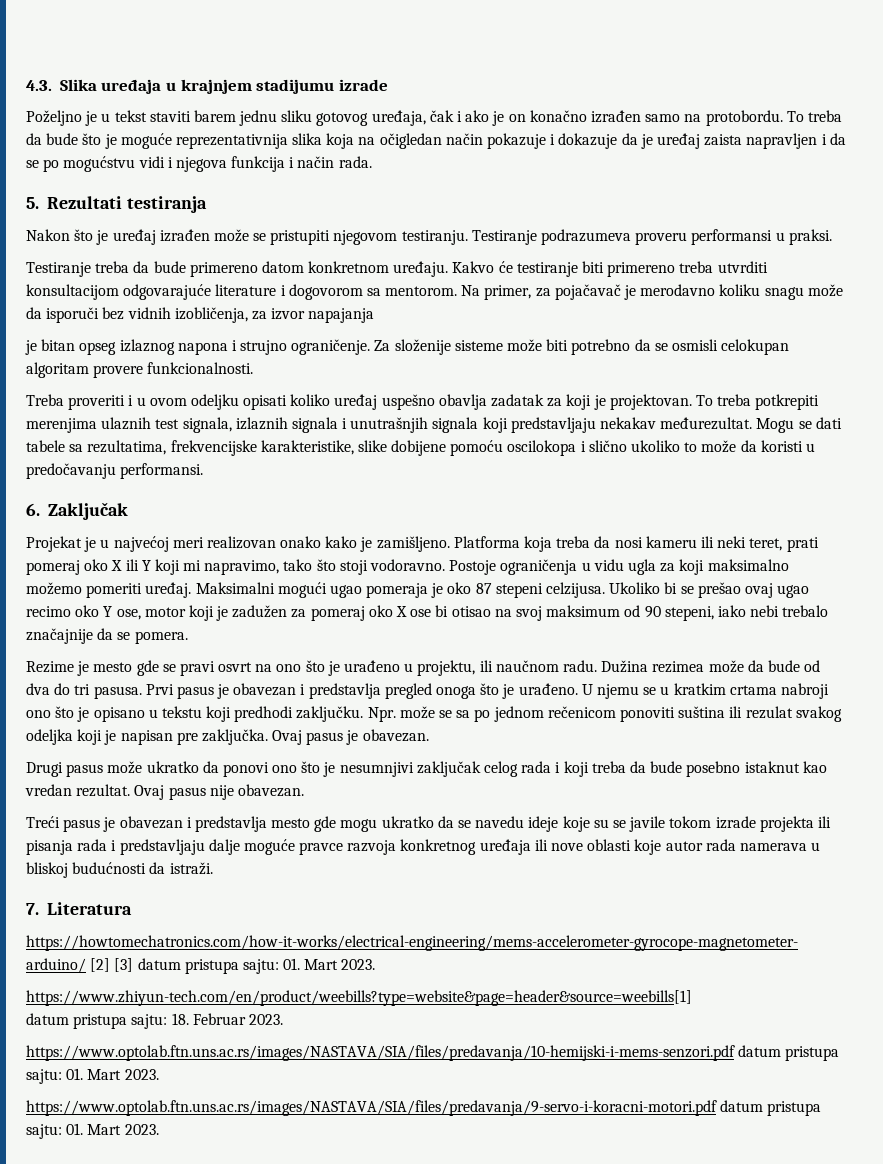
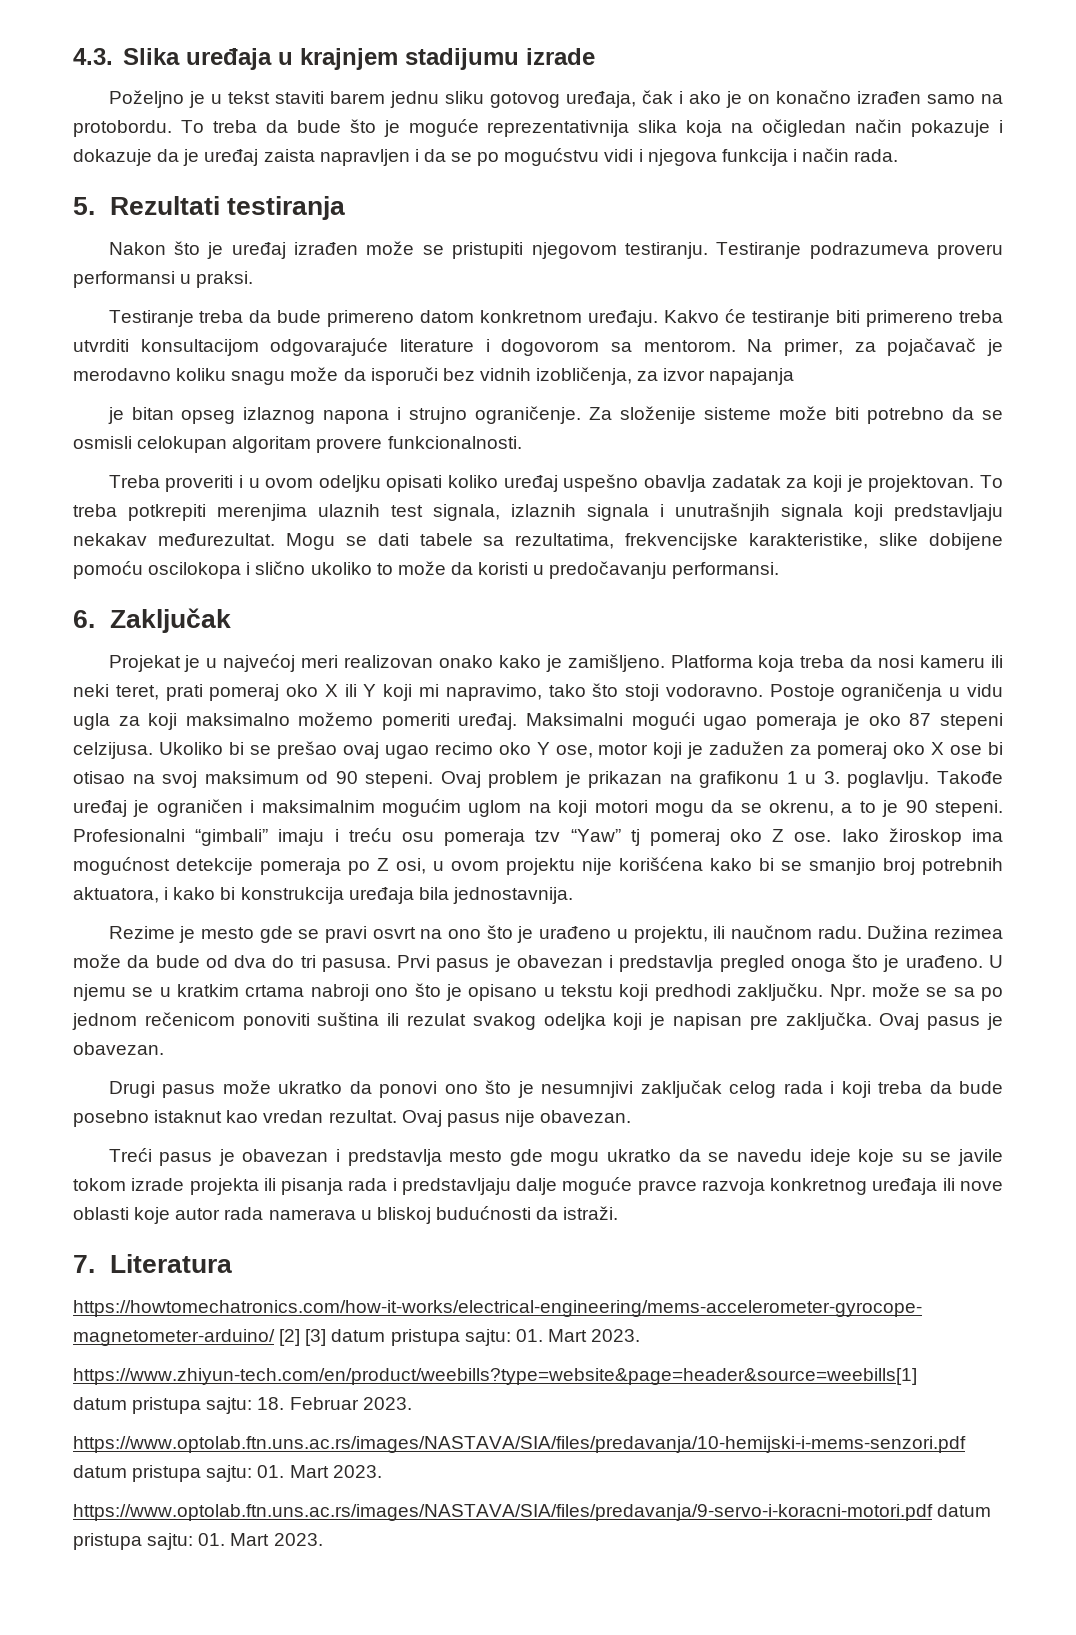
[664,605,829,621] [26,628,188,644] stepeni, iako nebi trebalo značajnije da se pomera. -> [365,771,1003,788] [73,799,1004,817] [73,828,1003,846] [73,857,1003,875] [73,887,573,904] stepeni. Ovaj problem je prikazan na grafikonu 1 u 3. poglavlju. Takođe uređaj je ograničen i maksimalnim mogućim uglom na koji motori mogu da se okrenu, a to je 90 stepeni. Profesionalni “gimbali” imaju i treću osu pomeraja tzv “Yaw” tj pomeraj oko Z ose. Iako žiroskop ima mogućnost detekcije pomeraja po Z osi, u ovom projektu nije korišćena kako bi se smanjio broj potrebnih aktuatora, i kako bi konstrukcija uređaja bila jednostavnija.

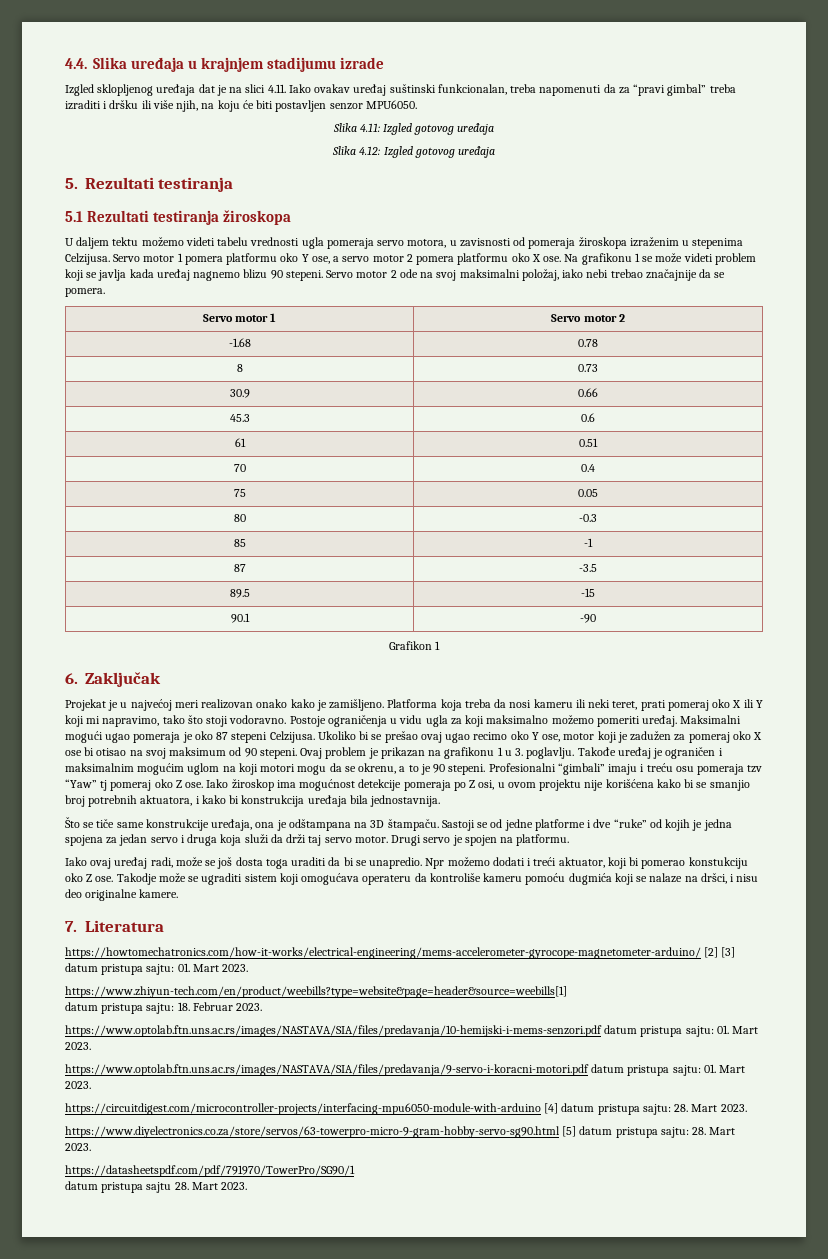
[73,48,113,65] 4.3. -> [65,58,87,69] 4.4.
[108,90,1003,108] [73,119,1003,137] [73,148,899,166] [73,196,346,220] [108,241,1003,259] [73,271,254,288] [108,309,1004,327] [73,338,1003,356] [73,367,795,385] [107,406,1003,424] [73,436,522,453] [108,474,1003,492] [73,503,1003,521] [73,533,1003,550] [73,561,780,579] Poželjno je u tekst staviti barem jednu sliku gotovog uređaja, čak i ako je on konačno izrađen samo na protobordu. To treba da bude što je moguće reprezentativnija slika koja na očigledan način pokazuje i dokazuje da je uređaj zaista napravljen i da se po mogućstvu vidi i njegova funkcija i način rada. // 5. Rezultati testiranja // Nakon što je uređaj izrađen može se pristupiti njegovom testiranju. Testiranje podrazumeva proveru performansi u praksi. // Testiranje treba da bude primereno datom konkretnom uređaju. Kakvo će testiranje biti primereno treba utvrditi konsultacijom odgovarajuće literature i dogovorom sa mentorom. Na primer, za pojačavač je merodavno koliku snagu može da isporuči bez vidnih izobličenja, za izvor napajanja // je bitan opseg izlaznog napona i strujno ograničenje. Za složenije sisteme može biti potrebno da se osmisli celokupan algoritam provere funkcionalnosti. // Treba proveriti i u ovom odeljku opisati koliko uređaj uspešno obavlja zadatak za koji je projektovan. To treba potkrepiti merenjima ulaznih test signala, izlaznih signala i unutrašnjih signala koji predstavljaju nekakav međurezultat. Mogu se dati tabele sa rezultatima, frekvencijske karakteristike, slike dobijene pomoću oscilokopa i slično ukoliko to može da koristi u predočavanju performansi. -> [65,84,736,96] [65,100,417,112] [332,123,495,135] [332,146,495,158] [65,177,234,192] [65,210,292,225] [65,237,744,249] [65,253,756,265] [65,269,726,281] [65,288,105,297] [202,313,277,322] [551,314,625,322] [228,338,251,347] [578,339,598,347] [236,364,243,372] [578,364,598,372] [229,389,250,398] [578,388,598,397] [229,414,250,422] [581,413,595,422] [234,438,246,447] [579,438,598,447] [233,464,246,472] [581,464,595,472] [233,489,246,497] [578,489,598,497] [233,514,246,522] [579,514,597,522] [233,539,246,547] [584,538,593,547] [233,564,246,572] [579,564,597,572] [229,589,250,598] [581,588,595,597] [230,613,250,623] [580,614,596,623] [388,641,441,650] Izgled sklopljenog uređaja dat je na slici 4.11. Iako ovakav uređaj suštinski funkcionalan, treba napomenuti da za “pravi gimbal” treba izraditi i dršku ili više njih, na koju će biti postavljen senzor MPU6050. // Slika 4.11: Izgled gotovog uređaja // Slika 4.12: Izgled gotovog uređaja // 5. Rezultati testiranja // 5.1 Rezultati testiranja žiroskopa // U daljem tektu možemo videti tabelu vrednosti ugla pomeraja servo motora, u zavisnosti od pomeraja žiroskopa izraženim u stepenima Celzijusa. Servo motor 1 pomera platformu oko Y ose, a servo motor 2 pomera platformu oko X ose. Na grafikonu 1 se može videti problem koji se javlja kada uređaj nagnemo blizu 90 stepeni. Servo motor 2 ode na svoj maksimalni položaj, iako nebi trebao značajnije da se pomera. // Servo motor 1 | Servo motor 2 // -1.68 | 0.78 // 8 | 0.73 // 30.9 | 0.66 // 45.3 | 0.6 // 61 | 0.51 // 70 | 0.4 // 75 | 0.05 // 80 | -0.3 // 85 | -1 // 87 | -3.5 // 89.5 | -15 // 90.1 | -90 // Grafikon 1
[73,742,153,759] celzijusa. -> [269,731,315,743] Celzijusa.
[108,925,1004,943] [73,954,1004,972] [73,983,1003,1001] [72,1012,1003,1030] [73,1042,164,1055] [108,1080,1004,1098] [73,1110,632,1127] [108,1148,1004,1166] [73,1177,1003,1195] [73,1206,619,1224] Rezime je mesto gde se pravi osvrt na ono što je urađeno u projektu, ili naučnom radu. Dužina rezimea može da bude od dva do tri pasusa. Prvi pasus je obavezan i predstavlja pregled onoga što je urađeno. U njemu se u kratkim crtama nabroji ono što je opisano u tekstu koji predhodi zaključku. Npr. može se sa po jednom rečenicom ponoviti suština ili rezulat svakog odeljka koji je napisan pre zaključka. Ovaj pasus je obavezan. // Drugi pasus može ukratko da ponovi ono što je nesumnjivi zaključak celog rada i koji treba da bude posebno istaknut kao vredan rezultat. Ovaj pasus nije obavezan. // Treći pasus je obavezan i predstavlja mesto gde mogu ukratko da se navedu ideje koje su se javile tokom izrade projekta ili pisanja rada i predstavljaju dalje moguće pravce razvoja konkretnog uređaja ili nove oblasti koje autor rada namerava u bliskoj budućnosti da istraži. -> [65,817,732,831] [65,834,570,846] [65,857,748,869] [65,873,759,885] [65,889,179,901] Što se tiče same konstrukcije uređaja, ona je odštampana na 3D štampaču. Sastoji se od jedne platforme i dve “ruke” od kojih je jedna spojena za jedan servo i druga koja služi da drži taj servo motor. Drugi servo je spojen na platformu. // Iako ovaj uređaj radi, može se još dosta toga uraditi da bi se unapredio. Npr možemo dodati i treći aktuator, koji bi pomerao konstukciju oko Z ose. Takodje može se ugraditi sistem koji omogućava operateru da kontroliše kameru pomoću dugmića koji se nalaze na dršci, i nisu deo originalne kamere.
(323, 1539) none -> [65,1103,747,1115] [65,1126,736,1138] [65,1143,91,1151] [65,1165,355,1177] [65,1181,248,1193] // https://circuitdigest.com/microcontroller-projects/interfacing-mpu6050-module-with-arduino [4] datum pristupa sajtu: 28. Mart 2023. // https://www.diyelectronics.co.za/store/servos/63-towerpro-micro-9-gram-hobby-servo-sg90.html [5] datum pristupa sajtu: 28. Mart 2023. // https://datasheetspdf.com/pdf/791970/TowerPro/SG90/1 // datum pristupa sajtu 28. Mart 2023.

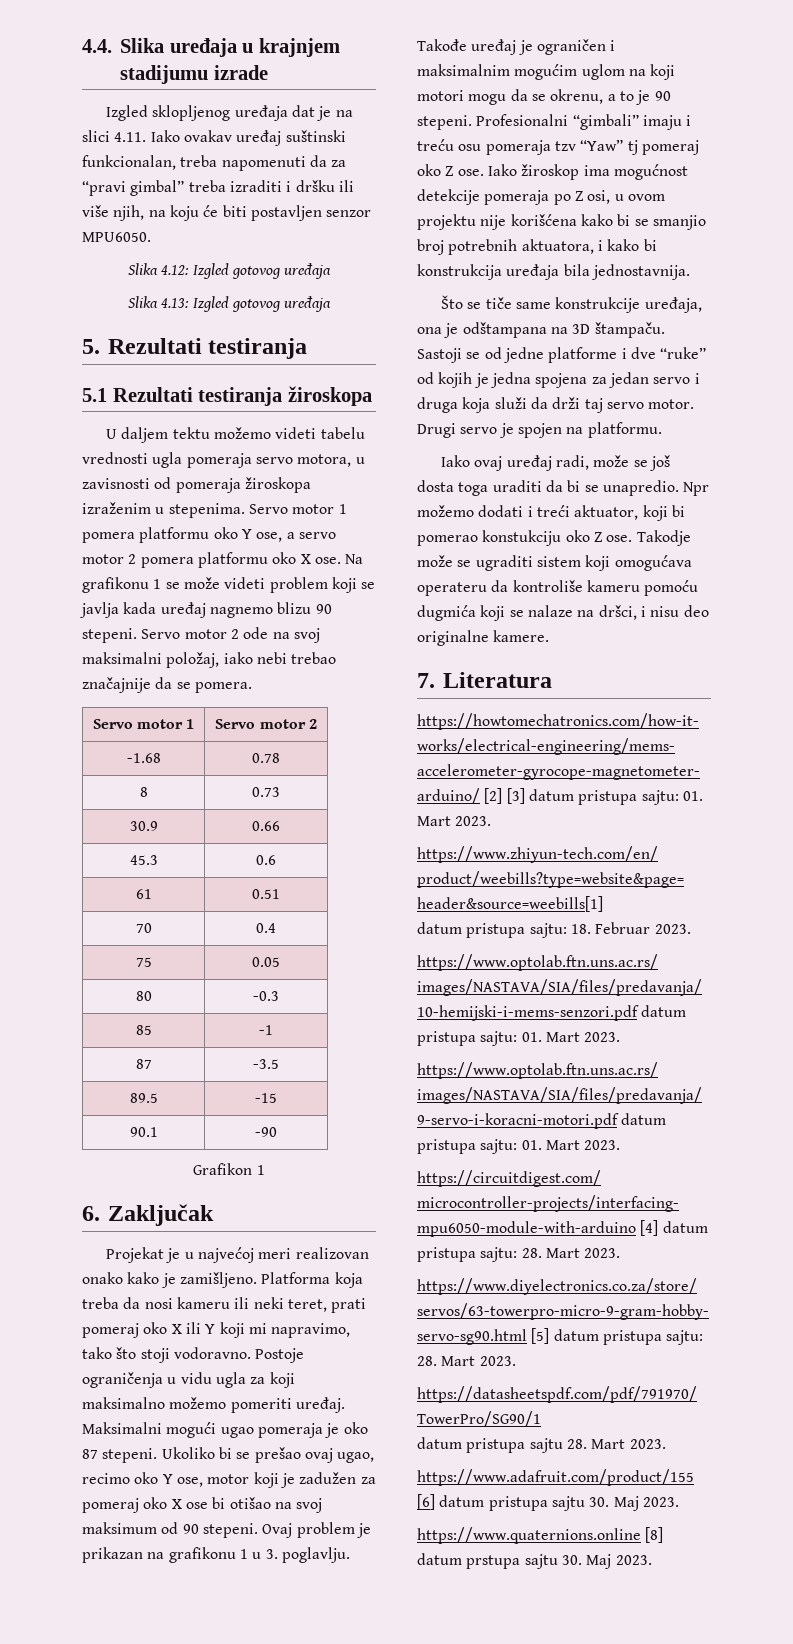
[359,123,380,132] 4.11: -> [161,265,190,275] 4.12:
[359,146,381,155] 4.12: -> [161,298,190,308] 4.13:
[692,238,744,249] [65,253,110,265] stepenima Celzijusa. -> [168,503,245,518] stepenima.
[231,731,315,743] stepeni Celzijusa. -> [102,1448,158,1463] stepeni.
[445,733,471,743] ugao -> [337,1452,375,1463] ugao,
[96,748,127,756] otisao -> [229,1497,271,1509] otišao
(248, 1186) none -> [417,1469,694,1486] [417,1494,679,1511] [417,1527,664,1544] [417,1553,652,1569] // https://www.adafruit.com/product/155 [6] datum pristupa sajtu 30. Maj 2023. // https://www.quaternions.online [8] datum prstupa sajtu 30. Maj 2023.

